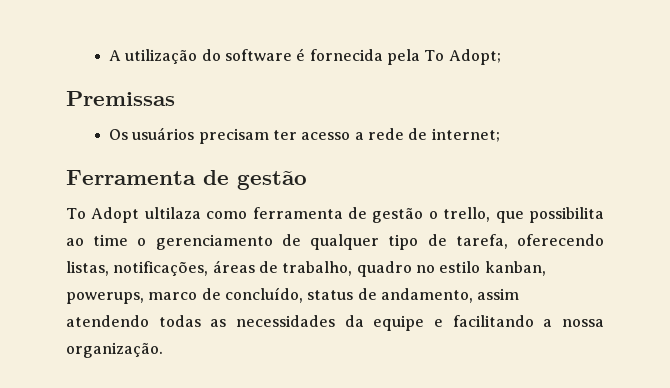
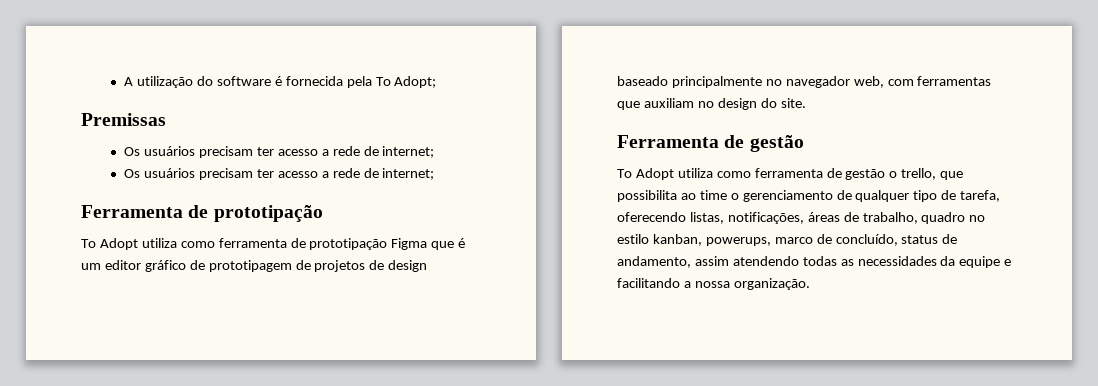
(500, 135) none -> [124,168,435,180] [81,205,323,222] [81,238,466,250] [81,260,428,272] [617,76,992,88] [617,98,806,110] // Os usuários precisam ter acesso a rede de internet; // Ferramenta de prototipação // To Adopt utiliza como ferramenta de prototipação Figma que é um editor gráfico de prototipagem de projetos de design baseado principalmente no navegador web, com ferramentas que auxiliam no design do site.
[144,207,201,219] ultilaza -> [677,168,713,178] utiliza

